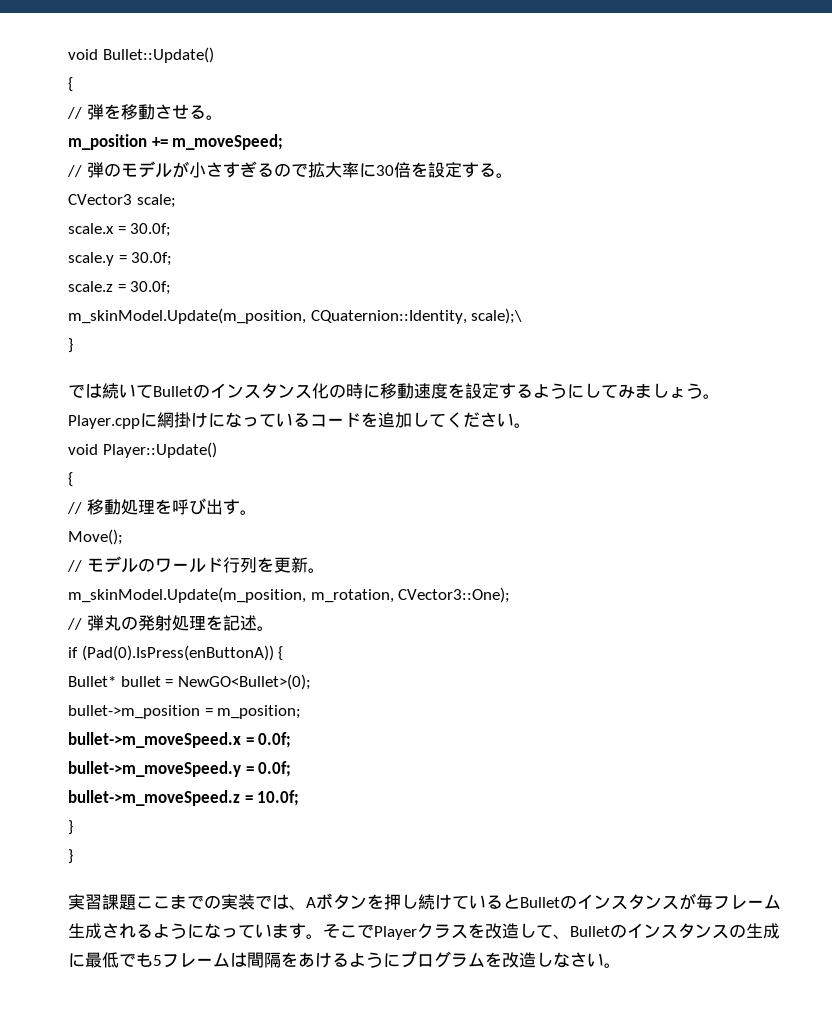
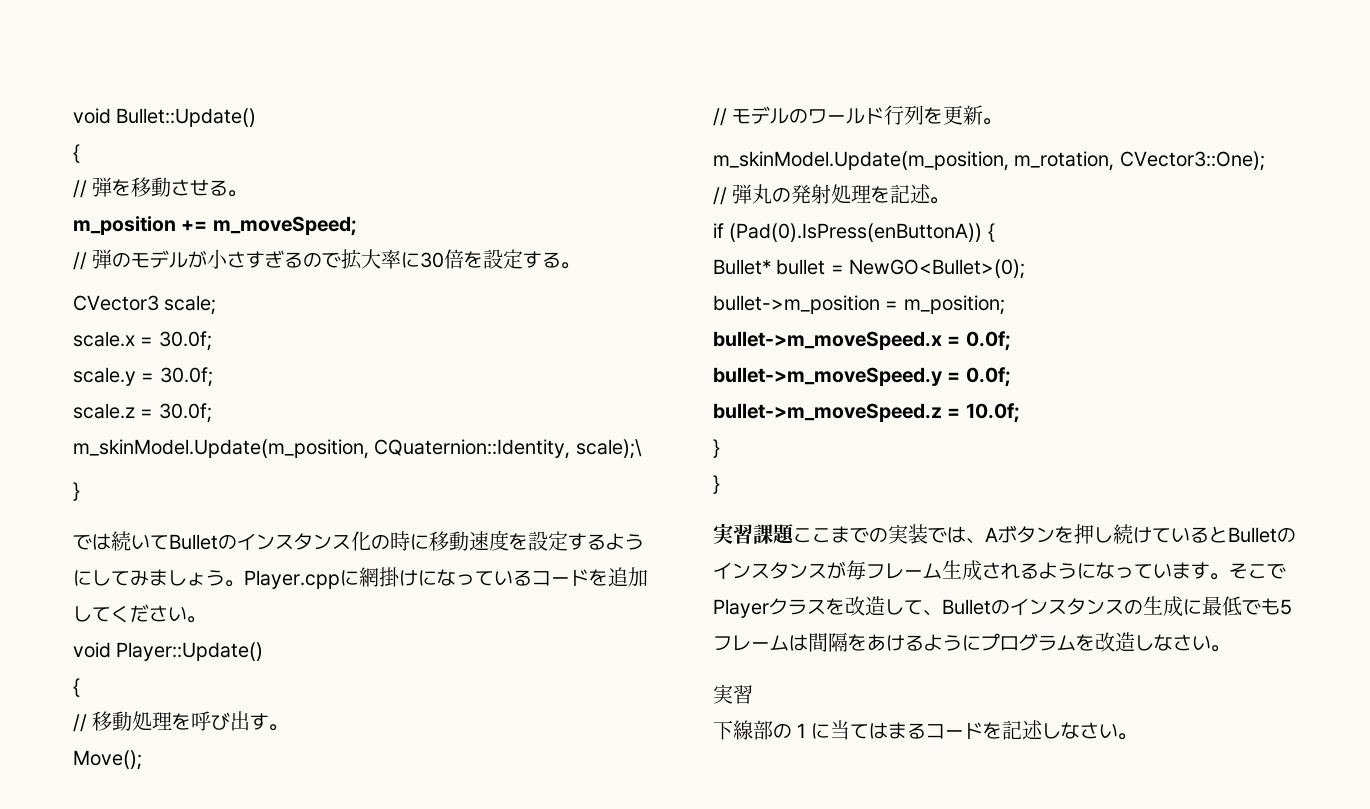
(621, 965) none -> [713,684,753,704] [713,720,1137,740] // 実習 // 下線部の１に当てはまるコードを記述しなさい。

